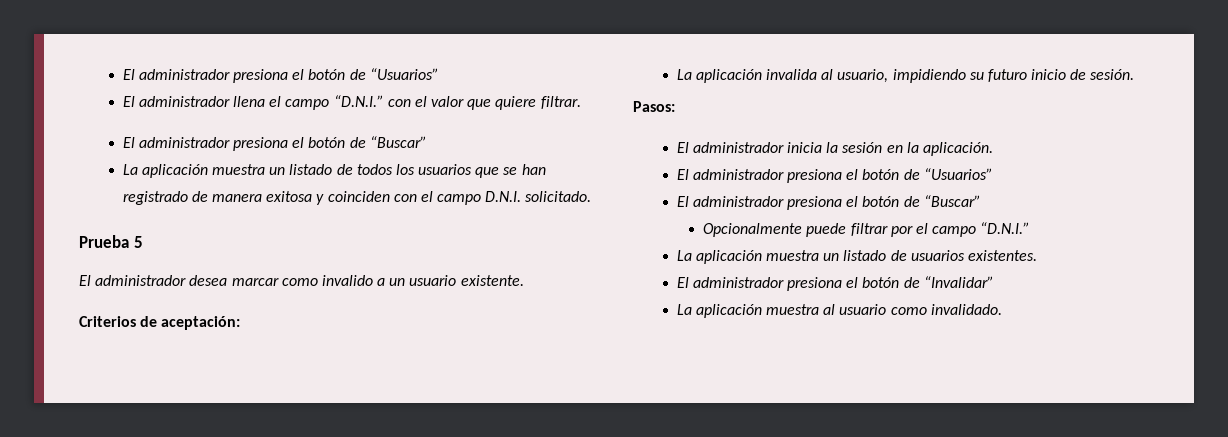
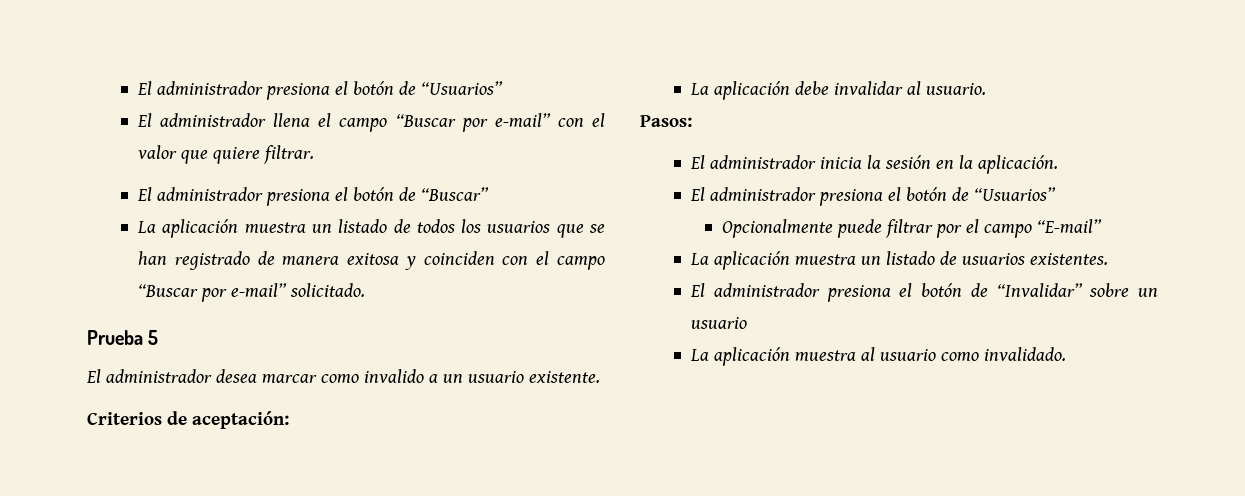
[333,95,384,107] “D.N.I.” -> [395,113,551,132] “Buscar por e-mail”
[485,191,522,202] D.N.I. -> [138,283,288,302] “Buscar por e-mail”
[765,69,1135,83] invalida al usuario, impidiendo su futuro inicio de sesión. -> [795,81,987,95] debe invalidar al usuario.
[676,195,981,210] // El administrador presiona el botón de “Buscar” -> (1057, 194) none
[980,222,1031,234] “D.N.I.” -> [1036,219,1102,233] “E-mail”
(994, 282) none -> [1089,283,1158,297] [691,317,748,329] sobre un usuario

